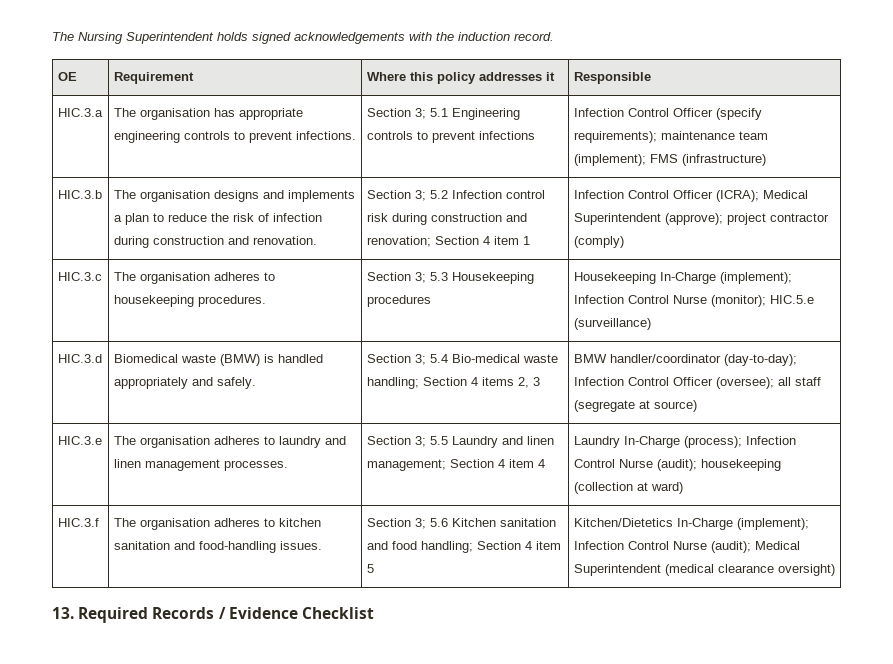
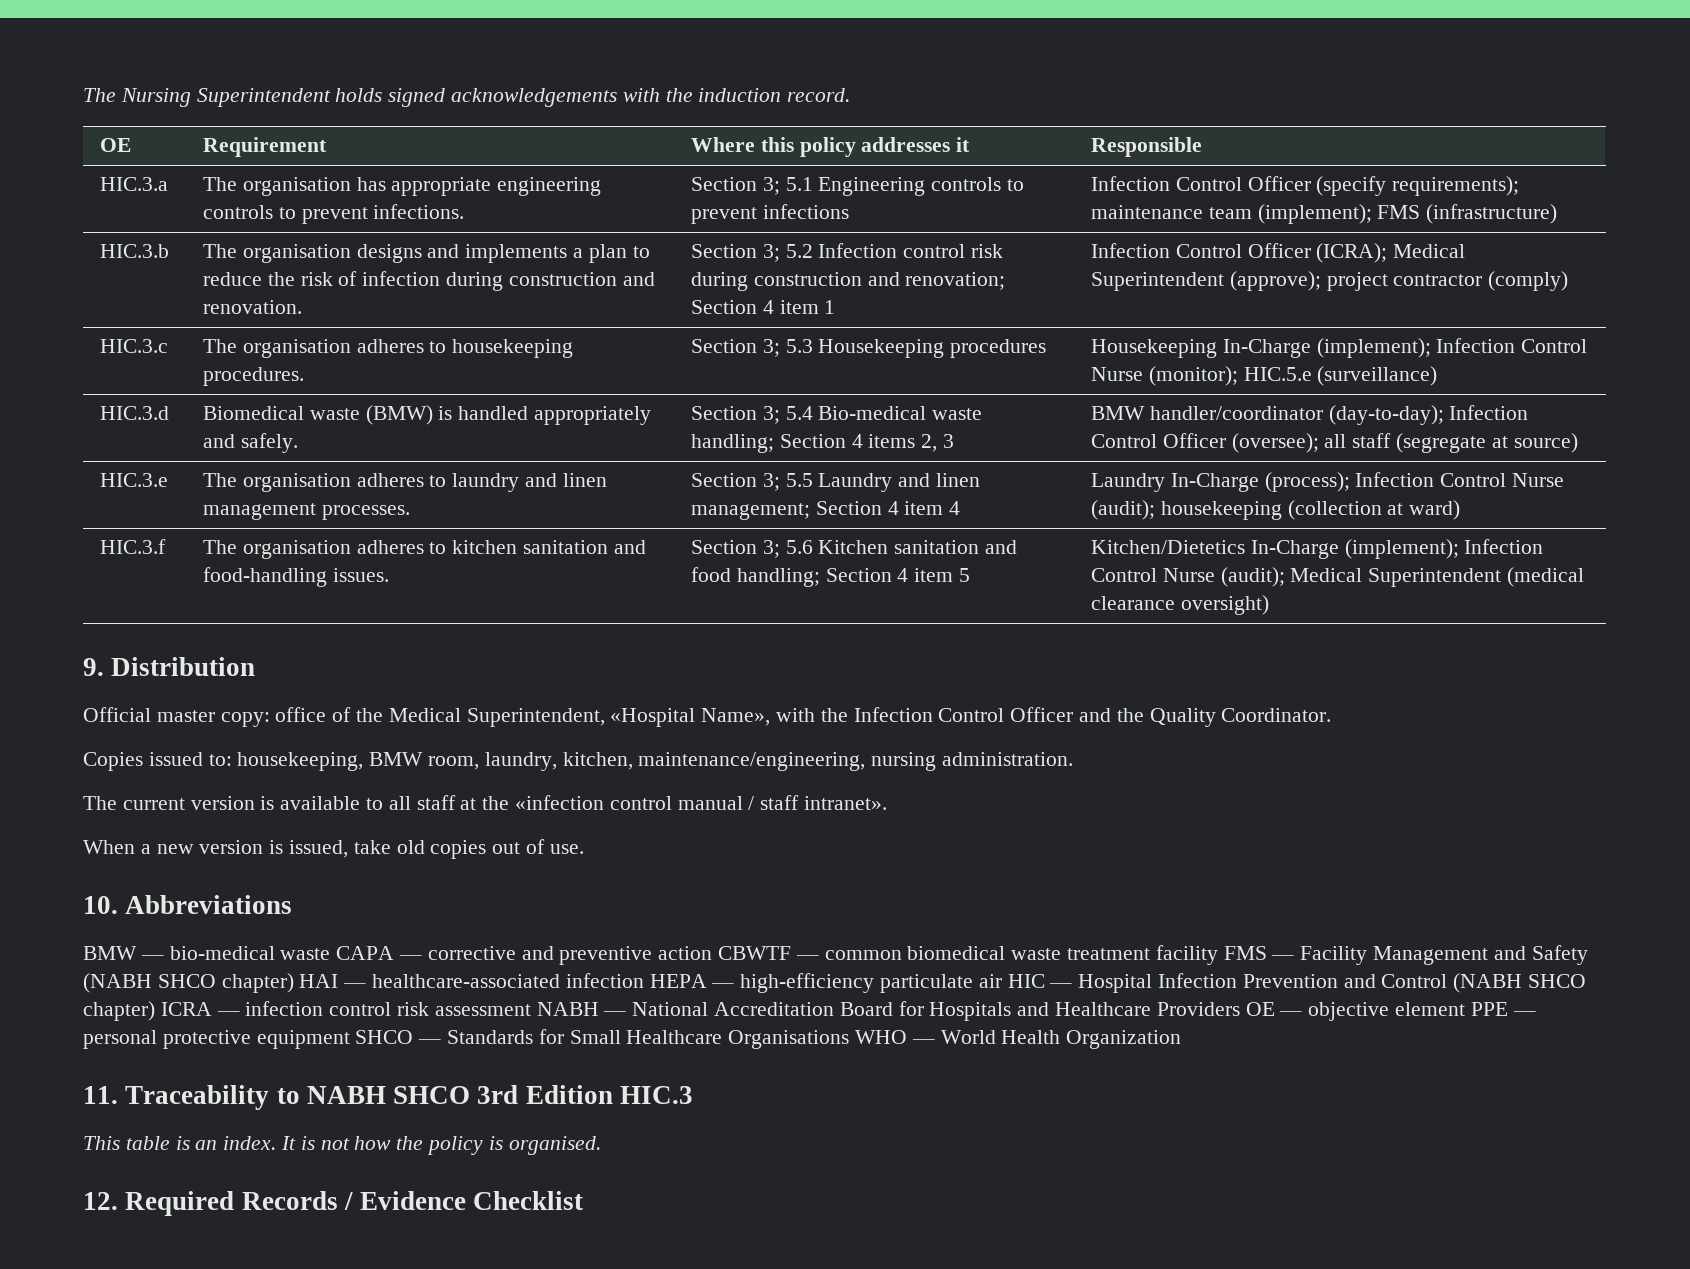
[52,607,74,619] 13. -> [83,657,256,676] [83,707,1332,727] [83,752,1074,771] [83,795,888,810] [83,839,584,859] [83,895,293,914] [83,945,1588,965] [83,973,1587,993] [83,1001,1536,1021] [83,1029,1182,1049] [83,1085,694,1110] [83,1136,601,1155] [83,1192,118,1210] 9. Distribution // Official master copy: office of the Medical Superintendent, «Hospital Name», with the Infection Control Officer and the Quality Coordinator. // Copies issued to: housekeeping, BMW room, laundry, kitchen, maintenance/engineering, nursing administration. // The current version is available to all staff at the «infection control manual / staff intranet». // When a new version is issued, take old copies out of use. // 10. Abbreviations // BMW — bio-medical waste CAPA — corrective and preventive action CBWTF — common biomedical waste treatment facility FMS — Facility Management and Safety (NABH SHCO chapter) HAI — healthcare-associated infection HEPA — high-efficiency particulate air HIC — Hospital Infection Prevention and Control (NABH SHCO chapter) ICRA — infection control risk assessment NABH — National Accreditation Board for Hospitals and Healthcare Providers OE — objective element PPE — personal protective equipment SHCO — Standards for Small Healthcare Organisations WHO — World Health Organization // 11. Traceability to NABH SHCO 3rd Edition HIC.3 // This table is an index. It is not how the policy is organised. // 12.

